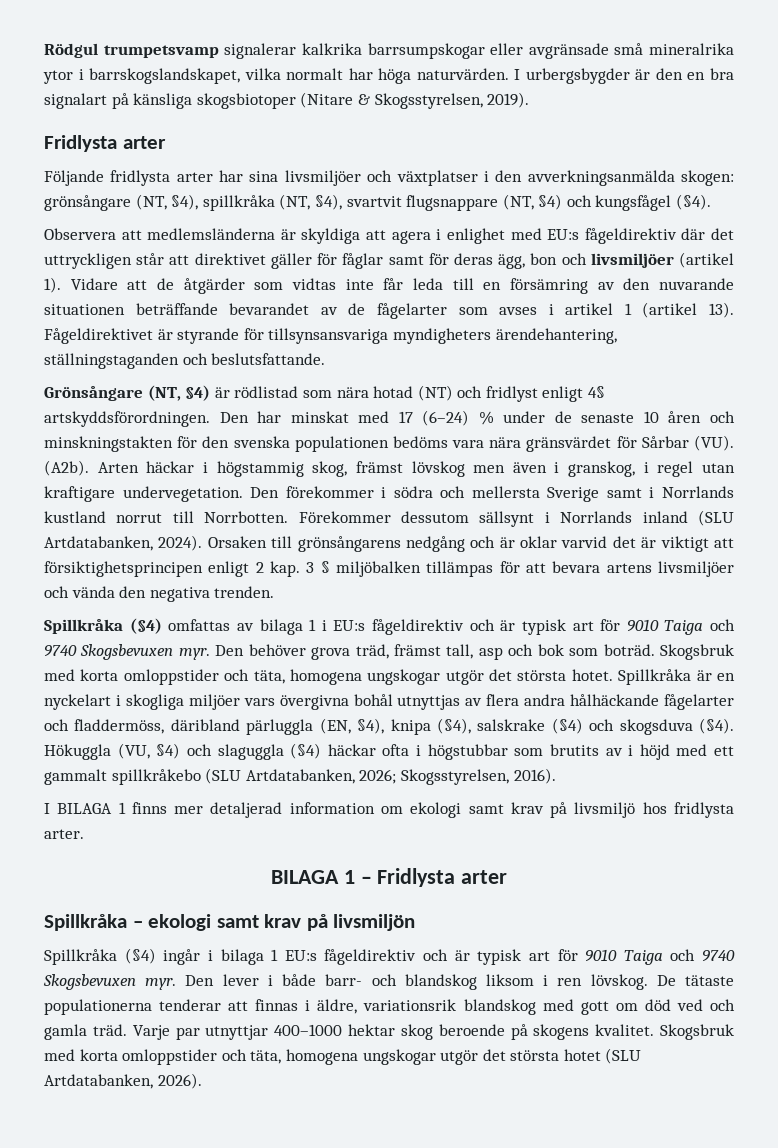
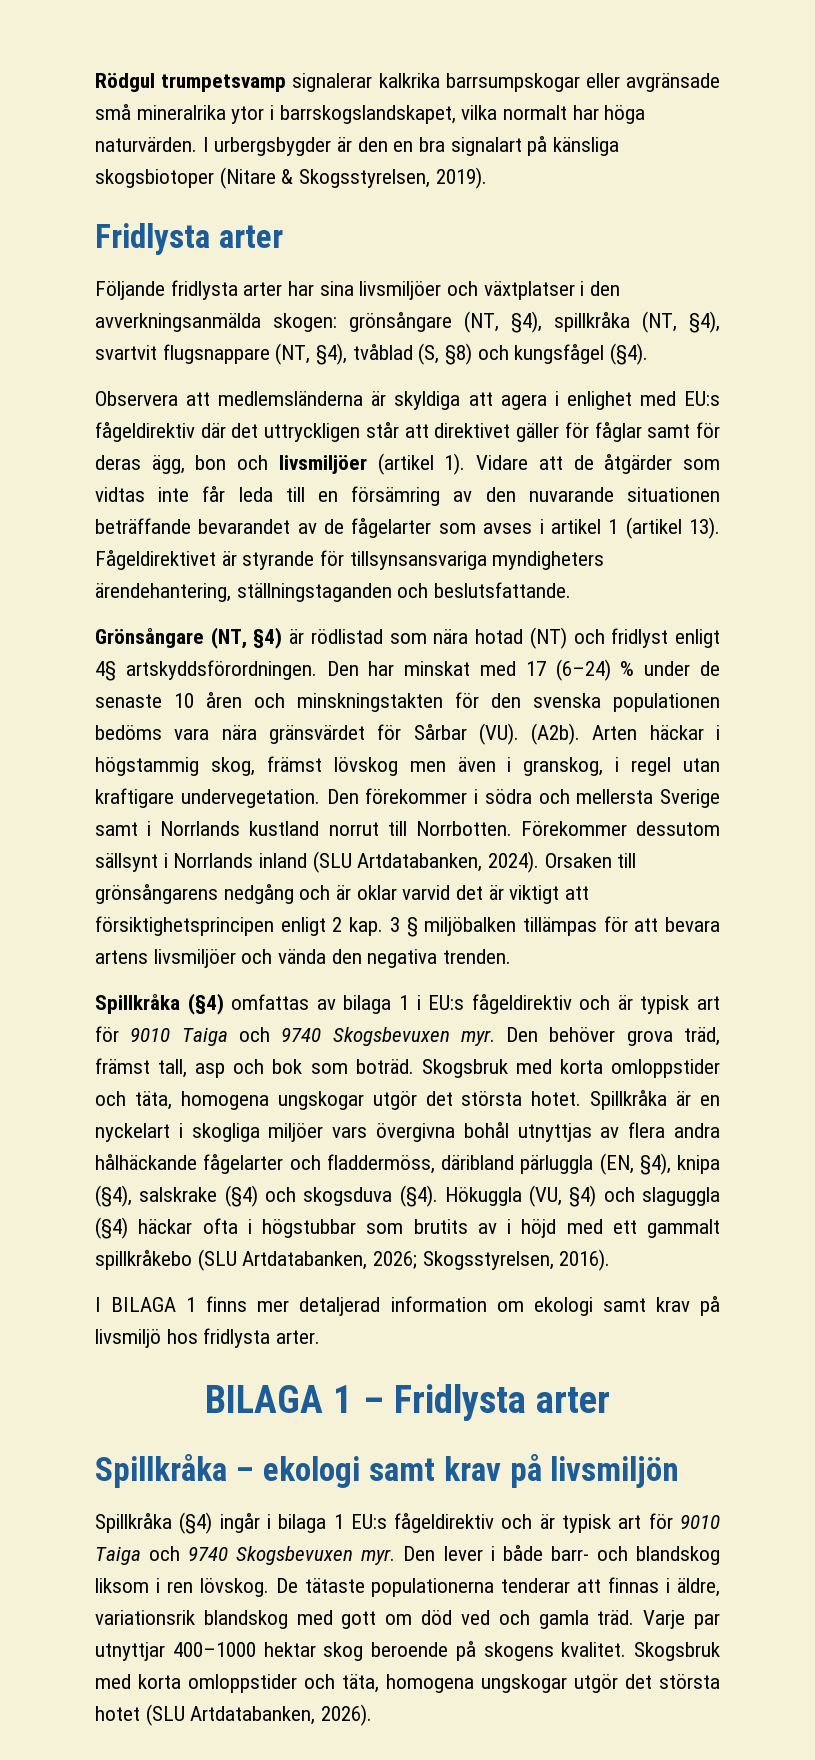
[538,194,563,210] §4) -> [316,343,473,365] §4), tvåblad (S, §8)

